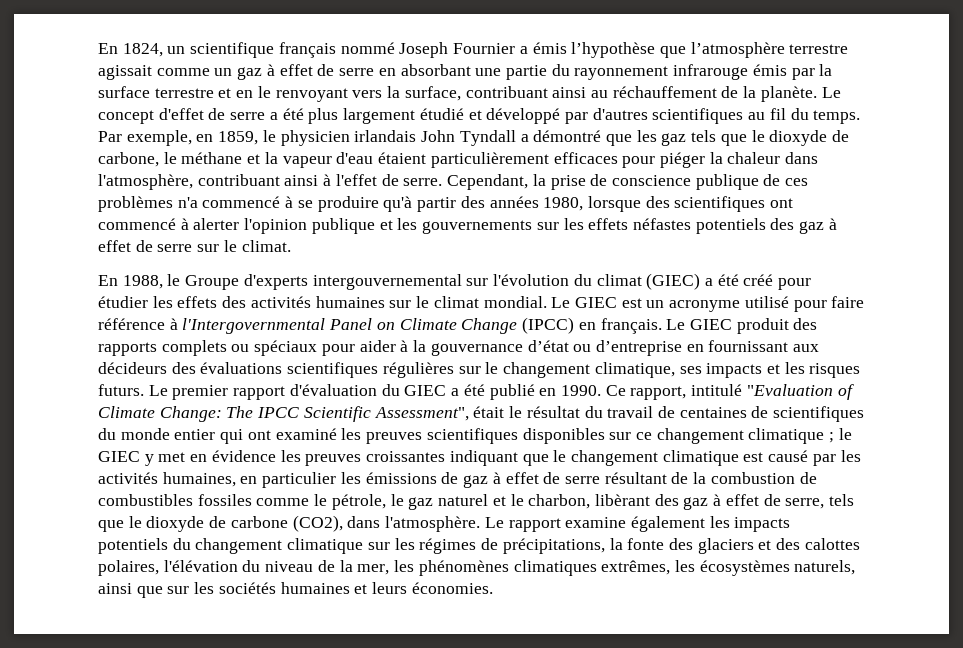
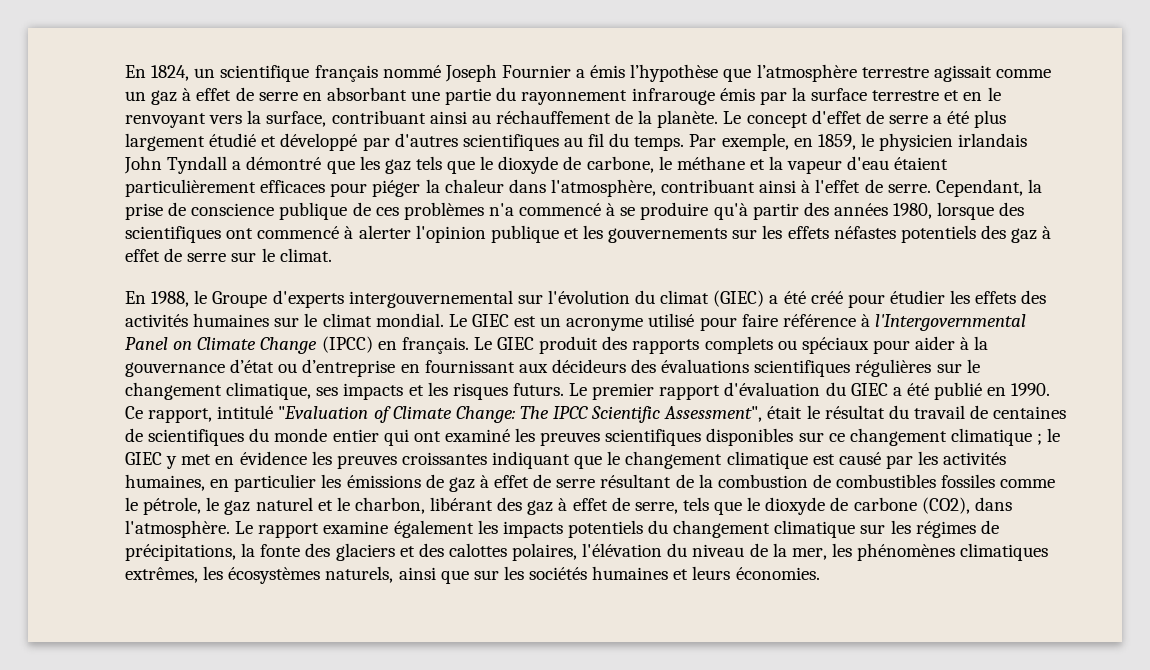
[594,494,650,506] libèrant -> [430,497,494,511] libérant

